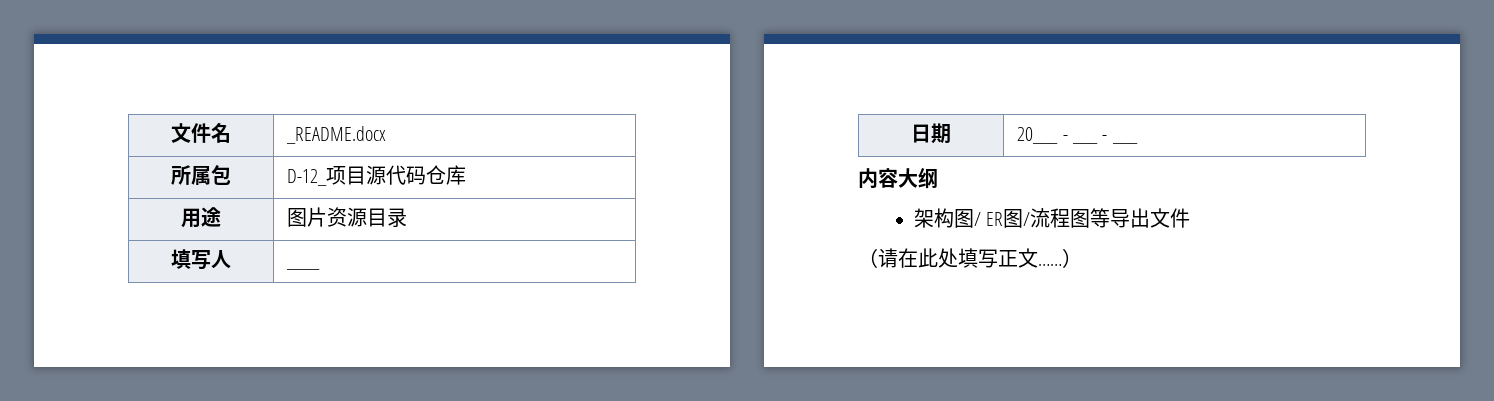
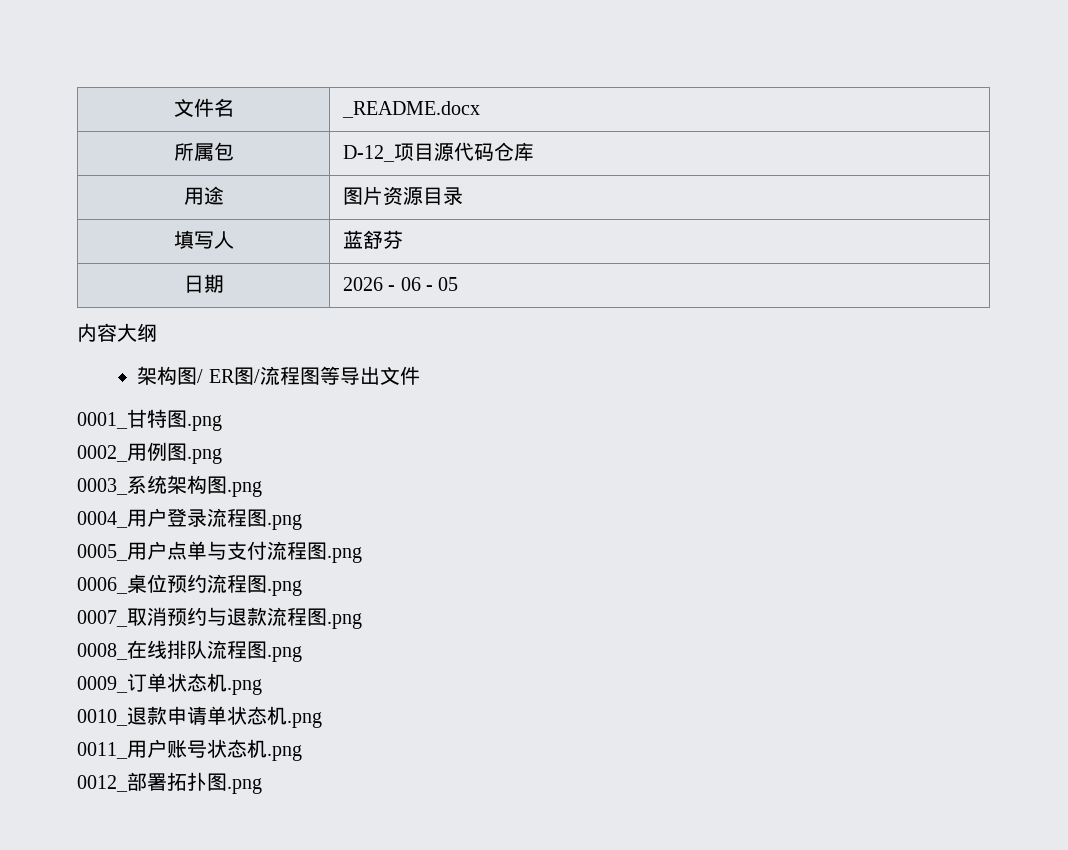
[286,267,321,270] ____ -> [342,230,403,249] 蓝舒芬
[1017,127,1068,144] [1072,141,1099,144] [1102,135,1108,141] [1111,141,1138,144] 20___ - ___ - ___ -> [342,277,459,291] 2026 - 06 - 05
[858,248,1082,268] （请在此处填写正文……） -> [77,409,222,431] [77,442,222,464] [77,475,262,497] [77,508,302,530] [77,541,362,563] [77,574,302,596] [77,607,362,629] [77,640,302,662] [77,673,262,695] [77,706,322,728] [77,739,302,761] [77,772,262,794] 0001_甘特图.png // 0002_用例图.png // 0003_系统架构图.png // 0004_用户登录流程图.png // 0005_用户点单与支付流程图.png // 0006_桌位预约流程图.png // 0007_取消预约与退款流程图.png // 0008_在线排队流程图.png // 0009_订单状态机.png // 0010_退款申请单状态机.png // 0011_用户账号状态机.png // 0012_部署拓扑图.png

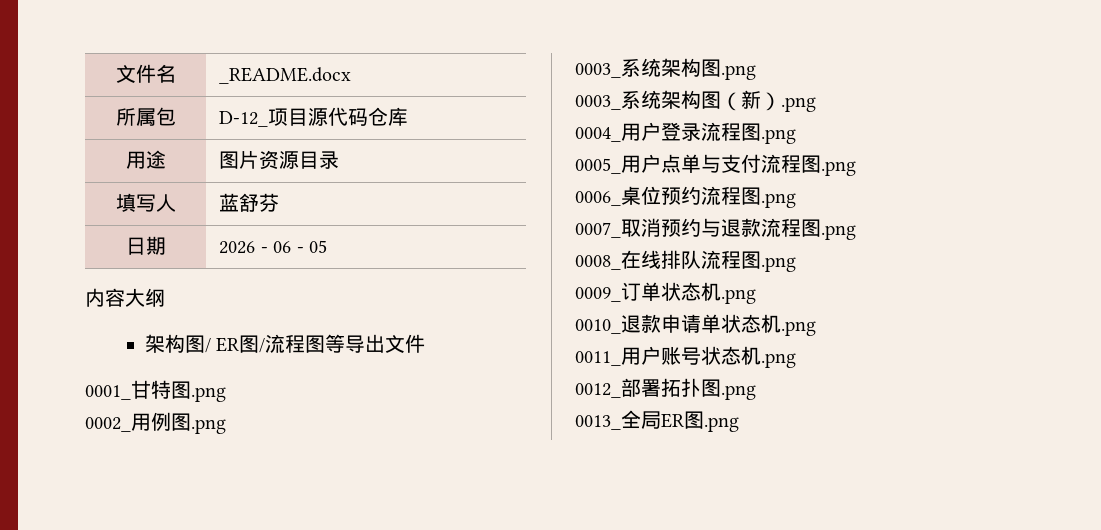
(262, 489) none -> [575,90,816,112] // 0003_系统架构图（新）.png
(262, 786) none -> [575,410,739,432] // 0013_全局ER图.png

